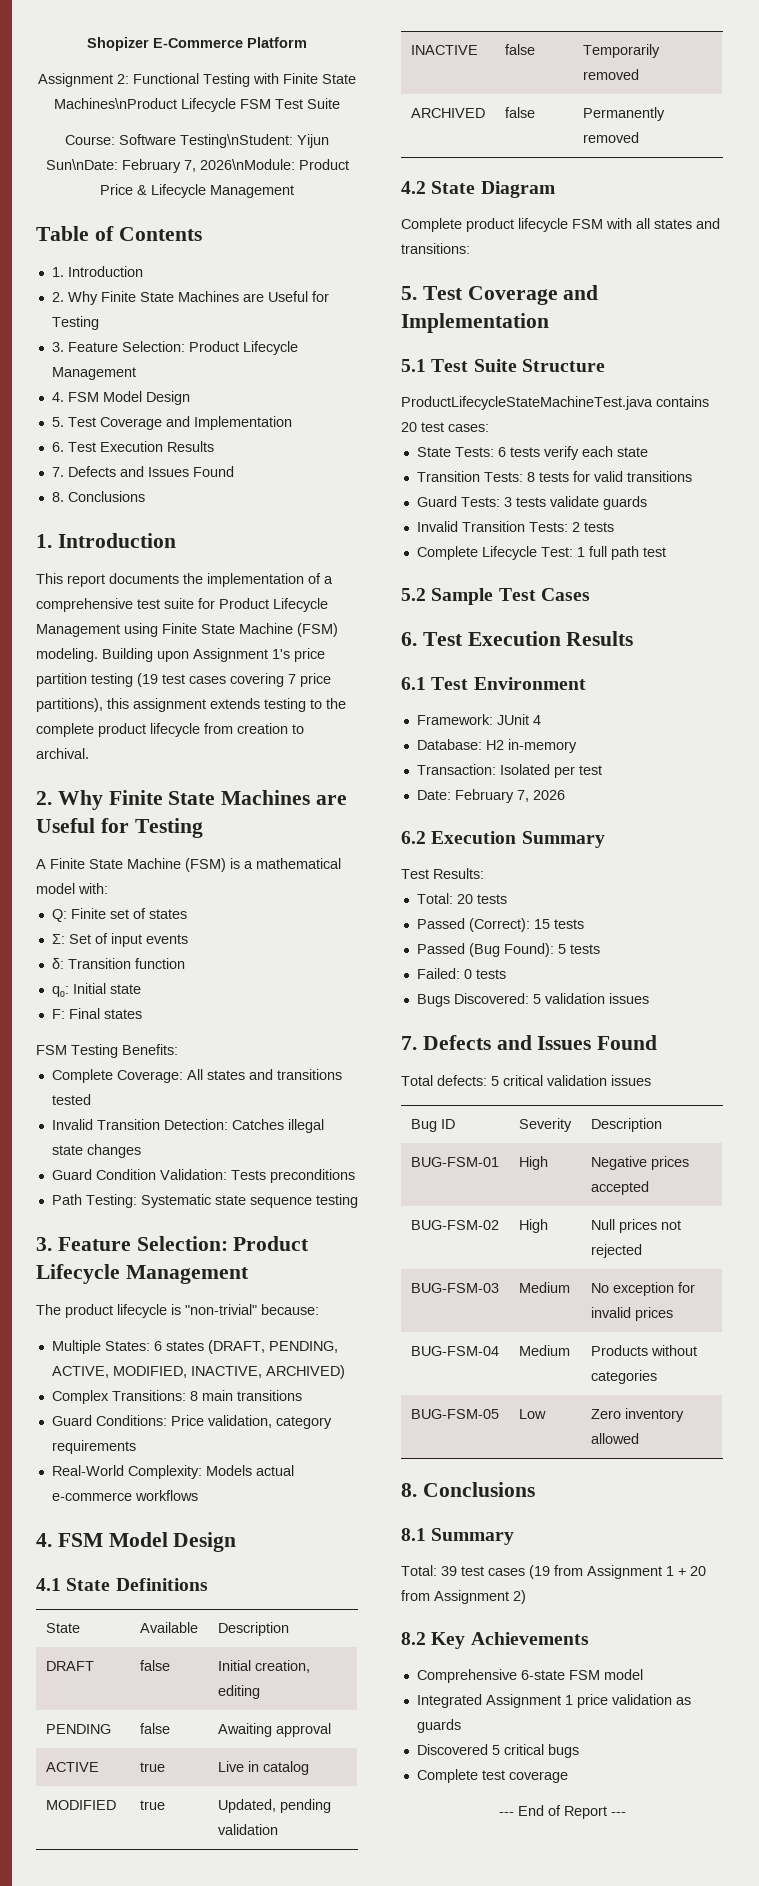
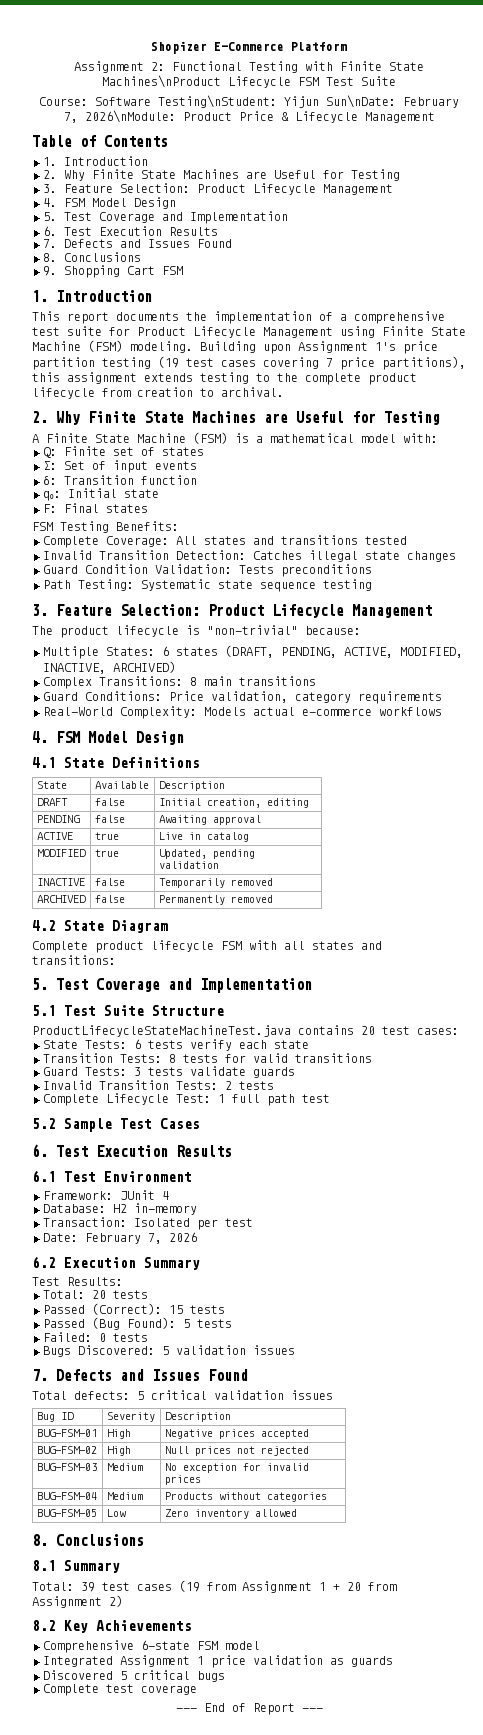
(145, 496) none -> [43,265,183,278] // 9. Shopping Cart FSM

